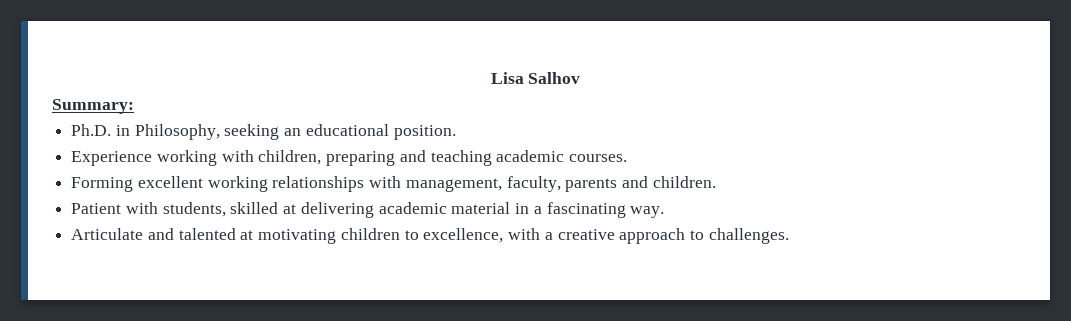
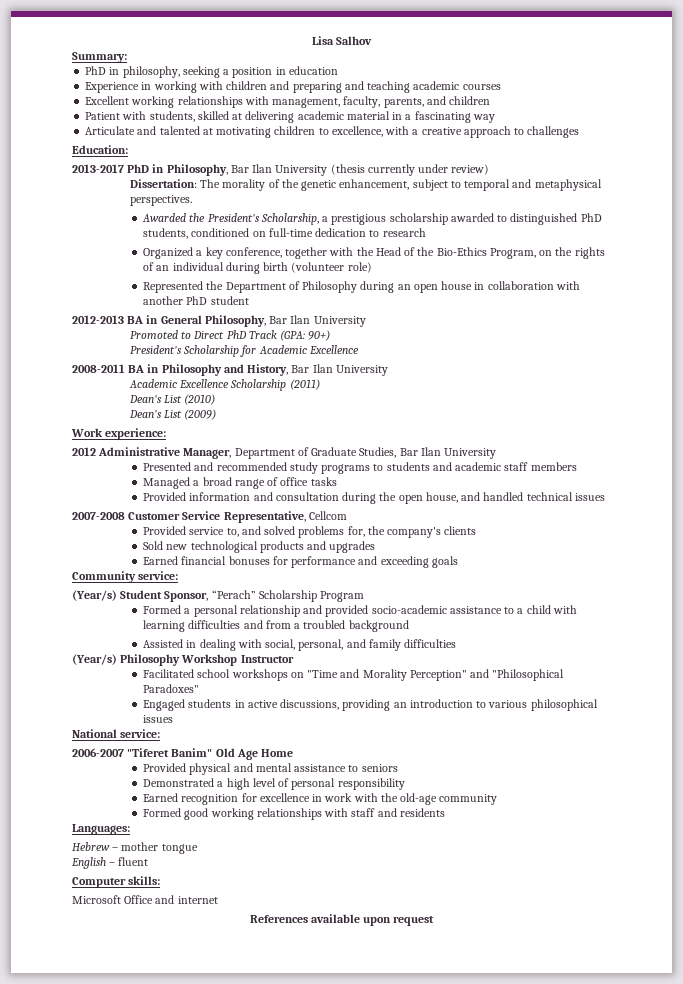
[71,124,456,140] Ph.D. in Philosophy, seeking an educational position. -> [85,66,338,78] PhD in philosophy, seeking a position in education
(153, 158) none -> [141,82,152,90] in
[258,150,322,165] children, -> [226,81,290,90] children and
[569,154,628,162] [71,176,203,192] courses. // Forming excellent -> [462,84,501,90] [85,96,130,105] courses // Excellent
[565,176,716,192] parents and children. -> [383,96,491,108] parents, and children
[630,206,665,218] way. -> [472,114,495,123] way
[708,228,789,244] challenges. -> [527,126,580,138] [72,145,128,154] [72,164,490,176] [129,179,602,191] [129,195,192,206] [142,213,602,225] [143,228,426,239] [143,247,605,259] [143,262,372,274] [143,281,580,293] [143,296,249,305] [72,315,366,327] [129,330,331,341] [129,345,359,357] [72,364,388,376] [128,379,320,391] [128,394,216,405] [128,409,217,420] [71,428,167,440] [72,447,497,459] [143,462,577,474] [143,477,337,489] [143,492,605,504] [72,511,347,523] [143,526,477,538] [143,541,376,553] [143,556,458,568] [72,571,179,583] [72,590,365,602] [143,605,577,617] [143,620,409,632] [143,639,457,651] [72,654,294,666] [143,669,565,681] [143,684,200,693] [143,699,598,711] [143,715,174,723] [72,729,161,738] [72,748,294,760] [143,763,398,775] [143,778,405,790] [143,793,498,805] [143,808,445,820] [72,824,130,835] [72,842,198,854] [71,857,149,869] [72,876,161,888] [72,895,218,904] [249,914,435,926] challenges // Education: // 2013-2017 PhD in Philosophy, Bar Ilan University (thesis currently under review) // Dissertation: The morality of the genetic enhancement, subject to temporal and metaphysical perspectives. // Awarded the President's Scholarship, a prestigious scholarship awarded to distinguished PhD students, conditioned on full-time dedication to research // Organized a key conference, together with the Head of the Bio-Ethics Program, on the rights of an individual during birth (volunteer role) // Represented the Department of Philosophy during an open house in collaboration with another PhD student // 2012-2013 BA in General Philosophy, Bar Ilan University // Promoted to Direct PhD Track (GPA: 90+) // President's Scholarship for Academic Excellence // 2008-2011 BA in Philosophy and History, Bar Ilan University // Academic Excellence Scholarship (2011) // Dean's List (2010) // Dean's List (2009) // Work experience: // 2012 Administrative Manager, Department of Graduate Studies, Bar Ilan University // Presented and recommended study programs to students and academic staff members // Managed a broad range of office tasks // Provided information and consultation during the open house, and handled technical issues // 2007-2008 Customer Service Representative, Cellcom // Provided service to, and solved problems for, the company's clients // Sold new technological products and upgrades // Earned financial bonuses for performance and exceeding goals // Community service: // (Year/s) Student Sponsor, “Perach” Scholarship Program // Formed a personal relationship and provided socio-academic assistance to a child with learning difficulties and from a troubled background // Assisted in dealing with social, personal, and family difficulties // (Year/s) Philosophy Workshop Instructor // Facilitated school workshops on "Time and Morality Perception" and "Philosophical Paradoxes" // Engaged students in active discussions, providing an introduction to various philosophical issues // National service: // 2006-2007 "Tiferet Banim" Old Age Home // Provided physical and mental assistance to seniors // Demonstrated a high level of personal responsibility // Earned recognition for excellence in work with the old-age community // Formed good working relationships with staff and residents // Languages: // Hebrew – mother tongue // English – fluent // Computer skills: // Microsoft Office and internet // References available upon request

